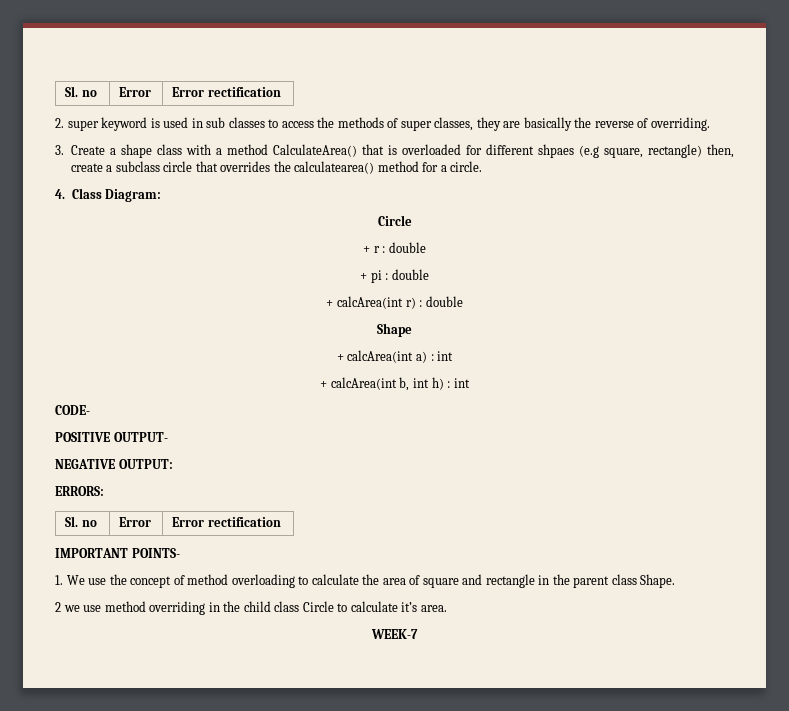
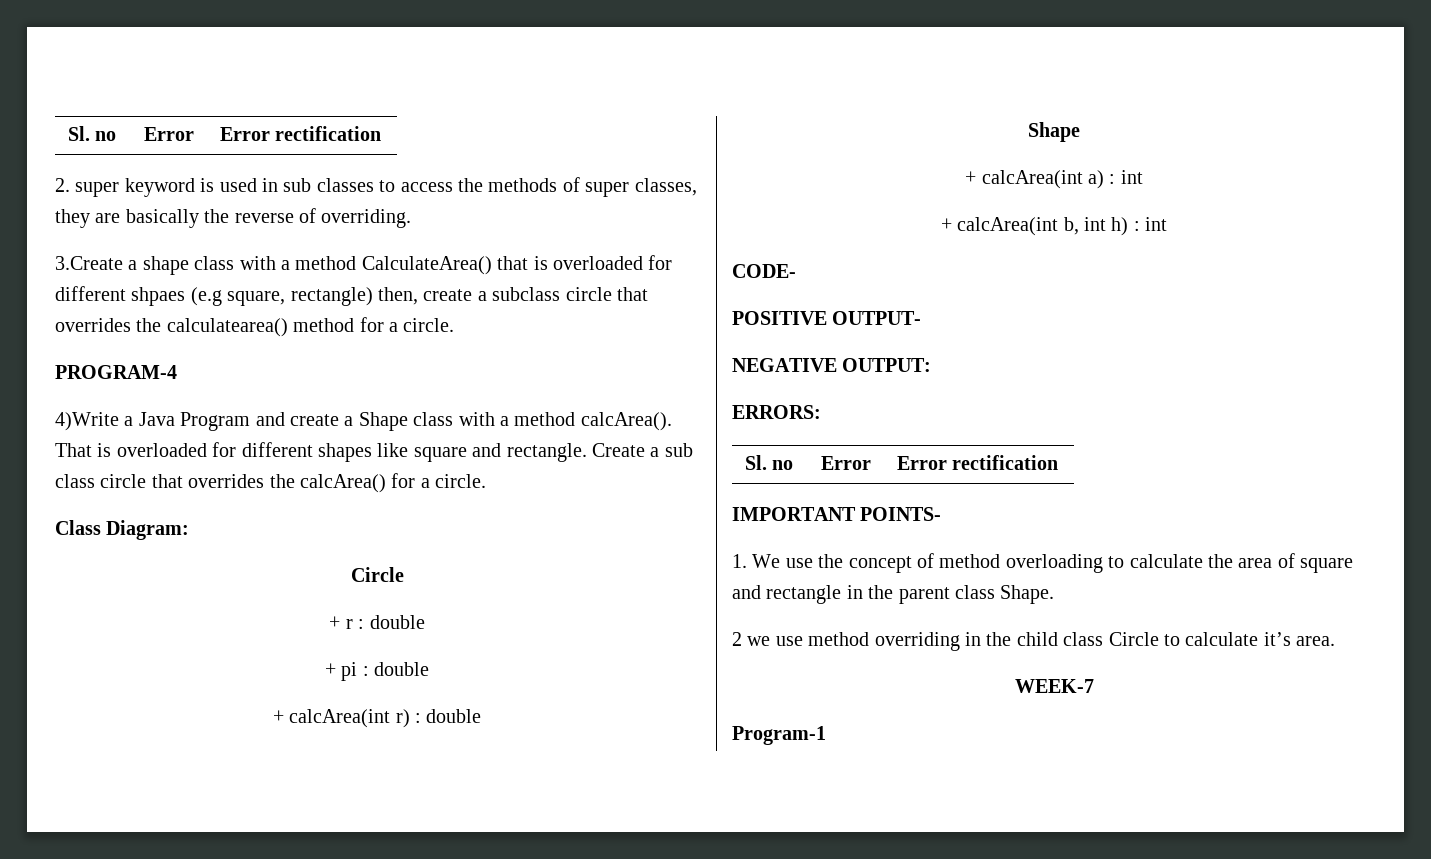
[55,145,105,155] 3. Create -> [55,256,123,270] 3.Create
[55,189,65,199] 4. -> [55,365,177,379] [55,412,672,431] [55,442,693,462] [55,473,487,493] PROGRAM-4 // 4)Write a Java Program and create a Shape class with a method calcArea(). That is overloaded for different shapes like square and rectangle. Create a sub class circle that overrides the calcArea() for a circle. //
(418, 634) none -> [732,726,826,745] // Program-1

